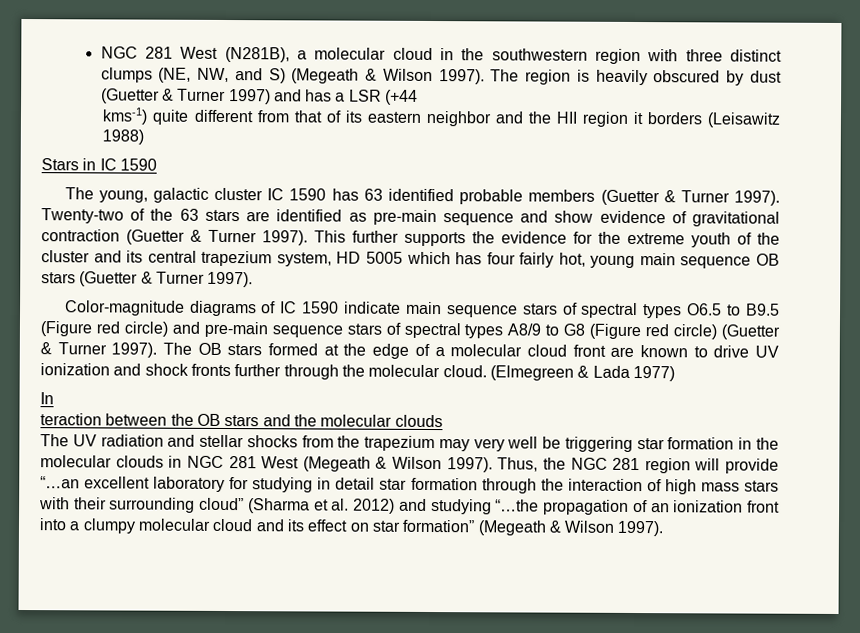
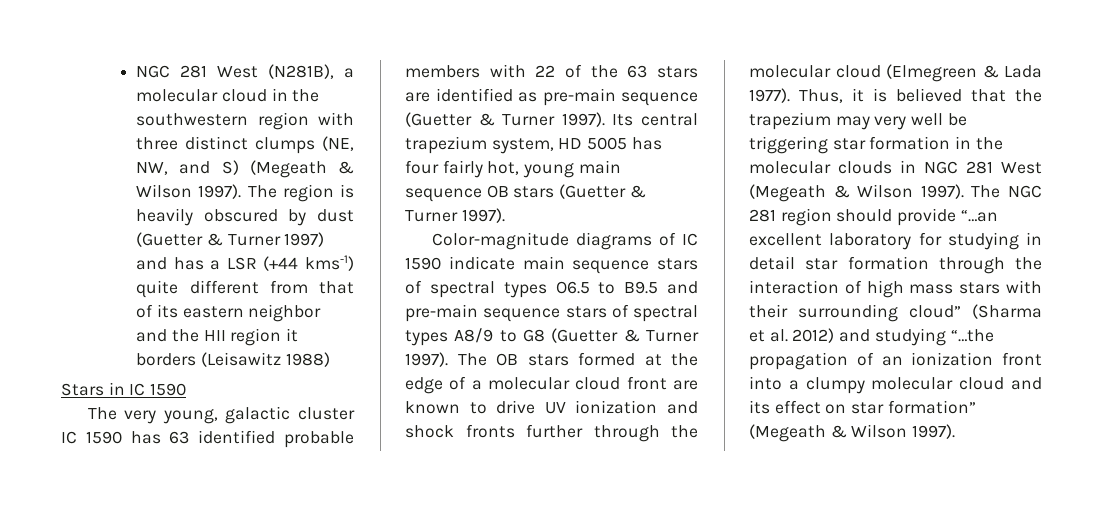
(419, 97) // -> (299, 263) none
(94, 193) none -> [124,410,157,424] very
[600,189,780,206] [41,208,124,224] (Guetter & Turner 1997). Twenty-two -> [489,64,556,78] with 22
[520,210,780,227] [41,229,780,248] [41,250,144,263] and show evidence of gravitational contraction (Guetter & Turner 1997). This further supports the evidence for the extreme youth of the cluster and its -> [405,112,634,127] (Guetter & Turner 1997). Its
[406,251,451,265] which -> (628, 143) none
[40,321,168,337] (Figure red circle) -> (659, 287) none
[589,323,718,340] (Figure red circle) -> (545, 335) none
[442,365,487,378] cloud. -> [835,65,881,78] cloud
[632,365,675,382] [40,392,54,405] [40,413,443,428] [40,434,334,448] 1977) // In // teraction between the OB stars and the molecular clouds // The UV radiation and stellar shocks from -> [749,88,1006,103] 1977). Thus, it is believed that
[497,457,566,472] Thus, the -> [971,185,1001,198] The
[694,458,721,471] will -> [836,209,893,222] should

